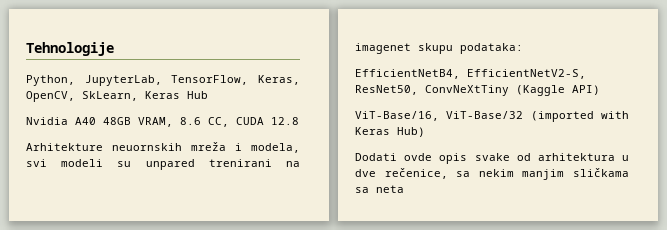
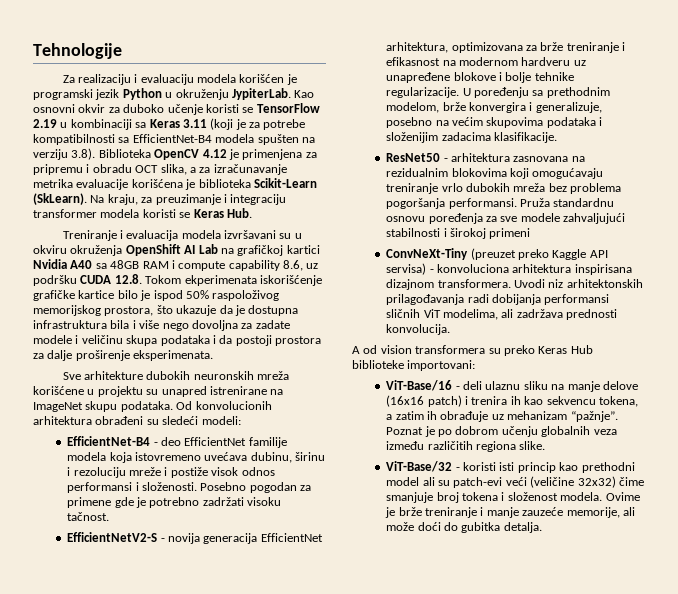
[26,75,300,86] [26,91,208,102] [26,117,299,127] [26,142,300,153] [26,159,300,170] [355,43,523,54] [355,69,586,79] [355,85,600,96] [355,111,629,122] [355,127,425,137] [355,153,629,164] [355,168,629,180] [355,185,404,193] Python, JupyterLab, TensorFlow, Keras, OpenCV, SkLearn, Keras Hub // Nvidia A40 48GB VRAM, 8.6 CC, CUDA 12.8 // Arhitekture neuornskih mreža i modela, svi modeli su unpared trenirani na imagenet skupu podataka: // EfficientNetB4, EfficientNetV2-S, ResNet50, ConvNeXtTiny (Kaggle API) // ViT-Base/16, ViT-Base/32 (imported with Keras Hub) // Dodati ovde opis svake od arhitektura u dve rečenice, sa nekim manjim sličkama sa neta -> [62,74,297,85] [33,88,315,100] [33,103,320,115] [33,118,306,130] [33,134,315,145] [33,148,317,160] [33,164,287,175] [33,178,317,190] [33,193,287,205] [33,208,252,218] [62,230,302,241] [33,244,320,256] [33,259,319,271] [33,274,322,286] [33,290,280,301] [33,305,299,316] [33,320,290,331] [33,335,321,346] [33,350,214,361] [62,371,290,380] [33,386,284,397] [33,401,272,412] [33,416,241,425] [67,436,287,448] [67,452,326,463] [67,467,275,478] [67,482,312,493] [67,497,282,508] [67,512,110,521] [67,532,323,544] [386,42,626,53] [386,57,586,66] [386,72,574,83] [386,87,610,98] [386,102,602,113] [386,117,603,128] [386,132,558,143] [386,153,585,162] [386,168,604,179] [386,183,622,194] [386,198,615,209] [386,213,626,224] [386,228,531,239] [386,248,608,260] [386,263,632,275] [386,279,643,290] [386,294,610,305] [386,309,618,320] [386,324,451,335] [352,345,593,356] [352,360,476,371] [386,380,638,392] [386,395,638,407] [386,411,618,422] [386,426,617,437] [386,441,546,452] [386,461,635,473] [386,476,644,488] [386,492,640,503] [385,507,635,518] [386,522,542,533] Za realizaciju i evaluaciju modela korišćen je programski jezik Python u okruženju JypiterLab. Kao osnovni okvir za duboko učenje koristi se TensorFlow 2.19 u kombinaciji sa Keras 3.11 (koji je za potrebe kompatibilnosti sa EfficientNet-B4 modela spušten na verziju 3.8). Biblioteka OpenCV 4.12 je primenjena za pripremu i obradu OCT slika, a za izračunavanje metrika evaluacije korišćena je biblioteka Scikit-Learn (SkLearn). Na kraju, za preuzimanje i integraciju transformer modela koristi se Keras Hub. // Treniranje i evaluacija modela izvršavani su u okviru okruženja OpenShift AI Lab na grafičkoj kartici Nvidia A40 sa 48GB RAM i compute capability 8.6, uz podršku CUDA 12.8. Tokom ekperimenata iskorišćenje grafičke kartice bilo je ispod 50% raspoloživog memorijskog prostora, što ukazuje da je dostupna infrastruktura bila i više nego dovoljna za zadate modele i veličinu skupa podataka i da postoji prostora za dalje proširenje eksperimenata. // Sve arhitekture dubokih neuronskih mreža korišćene u projektu su unapred istrenirane na ImageNet skupu podataka. Od konvolucionih arhitektura obrađeni su sledeći modeli: // EfficientNet-B4 - deo EfficientNet familije modela koja istovremeno uvećava dubinu, širinu i rezoluciju mreže i postiže visok odnos performansi i složenosti. Posebno pogodan za primene gde je potrebno zadržati visoku tačnost. // EfficientNetV2-S - novija generacija EfficientNet arhitektura, optimizovana za brže treniranje i efikasnost na modernom hardveru uz unapređene blokove i bolje tehnike regularizacije. U poređenju sa prethodnim modelom, brže konvergira i generalizuje, posebno na većim skupovima podataka i složenijim zadacima klasifikacije. // ResNet50 - arhitektura zasnovana na rezidualnim blokovima koji omogućavaju treniranje vrlo dubokih mreža bez problema pogoršanja performansi. Pruža standardnu osnovu poređenja za sve modele zahvaljujući stabilnosti i širokoj primeni // ConvNeXt-Tiny (preuzet preko Kaggle API servisa) - konvoluciona arhitektura inspirisana dizajnom transformera. Uvodi niz arhitektonskih prilagođavanja radi dobijanja performansi sličnih ViT modelima, ali zadržava prednosti konvolucija. // A od vision transformera su preko Keras Hub biblioteke importovani: // ViT-Base/16 - deli ulaznu sliku na manje delove (16x16 patch) i trenira ih kao sekvencu tokena, a zatim ih obrađuje uz mehanizam “pažnje”. Poznat je po dobrom učenju globalnih veza između različitih regiona slike. // ViT-Base/32 - koristi isti princip kao prethodni model ali su patch-evi veći (veličine 32x32) čime smanjuje broj tokena i složenost modela. Ovime je brže treniranje i manje zauzeće memorije, ali može doći do gubitka detalja.

